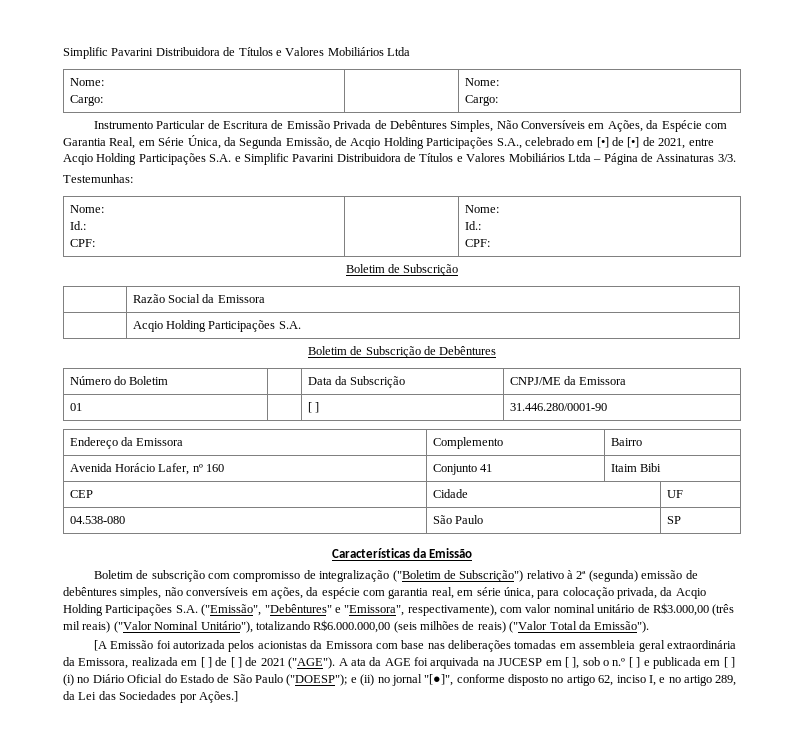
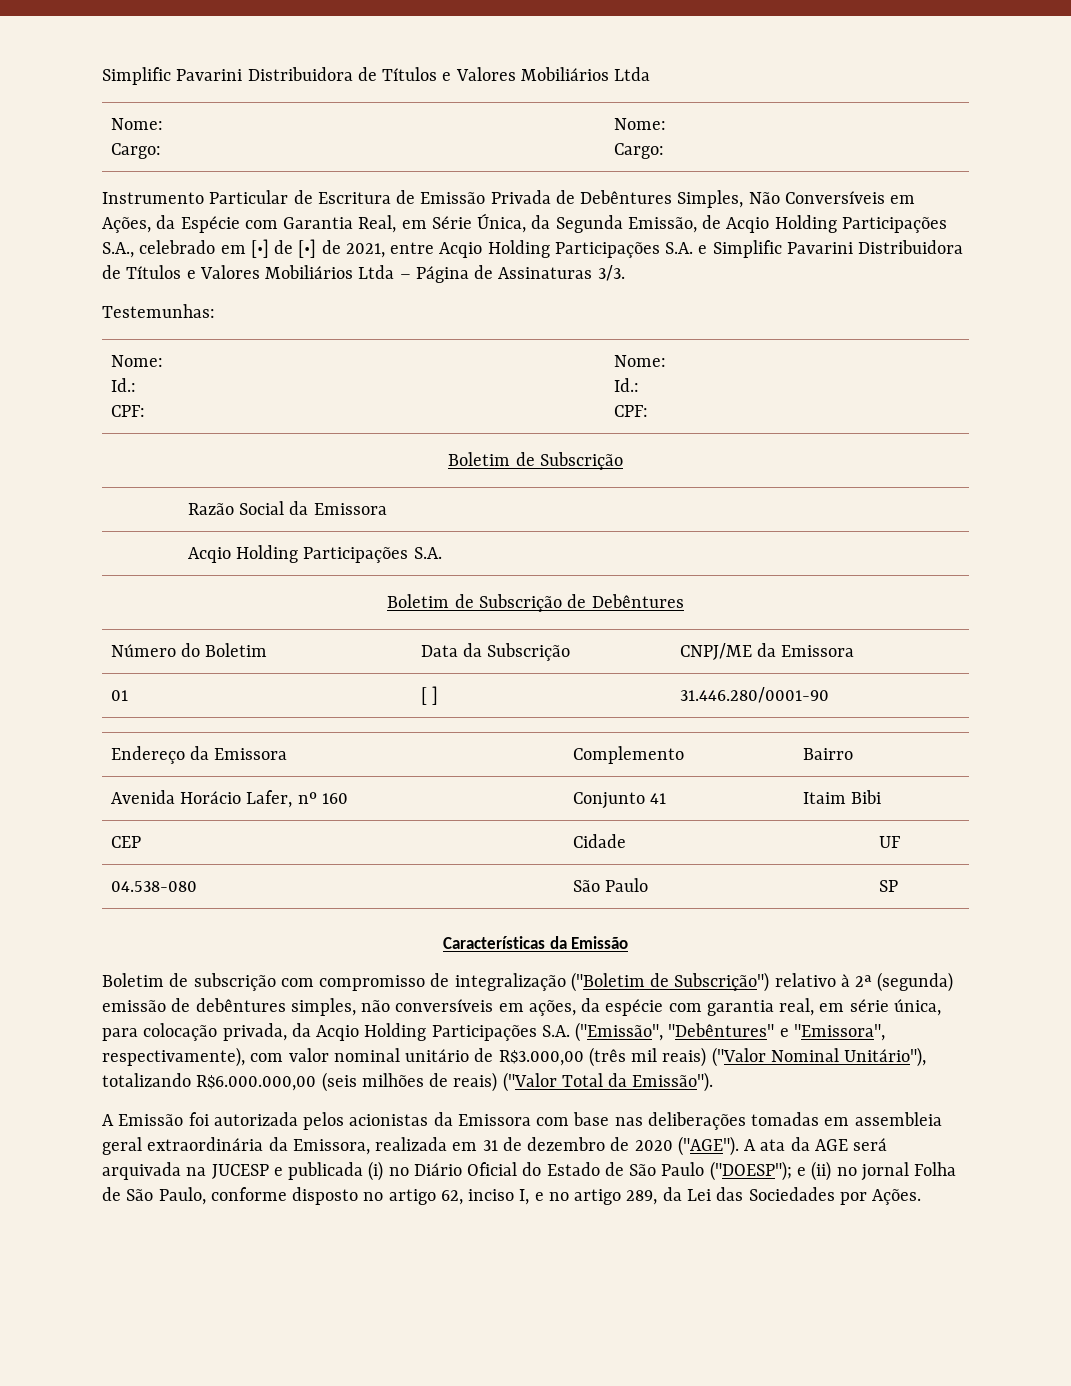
[93,640,107,651] [A -> [102,1114,114,1126] A
[200,657,285,668] [ ] de [ ] de 2021 -> [482,1137,673,1151] 31 de dezembro de 2020
[414,657,428,666] foi -> [853,1138,888,1151] será
[545,657,735,669] em [ ], sob o n.º [ ] e publicada em [ ] -> [273,1162,364,1180] e publicada
[424,674,454,686] "[●]", -> [914,1162,957,1176] [102,1187,206,1205] Folha de São Paulo,
[198,691,238,703] Ações.] -> [872,1189,922,1205] Ações.

